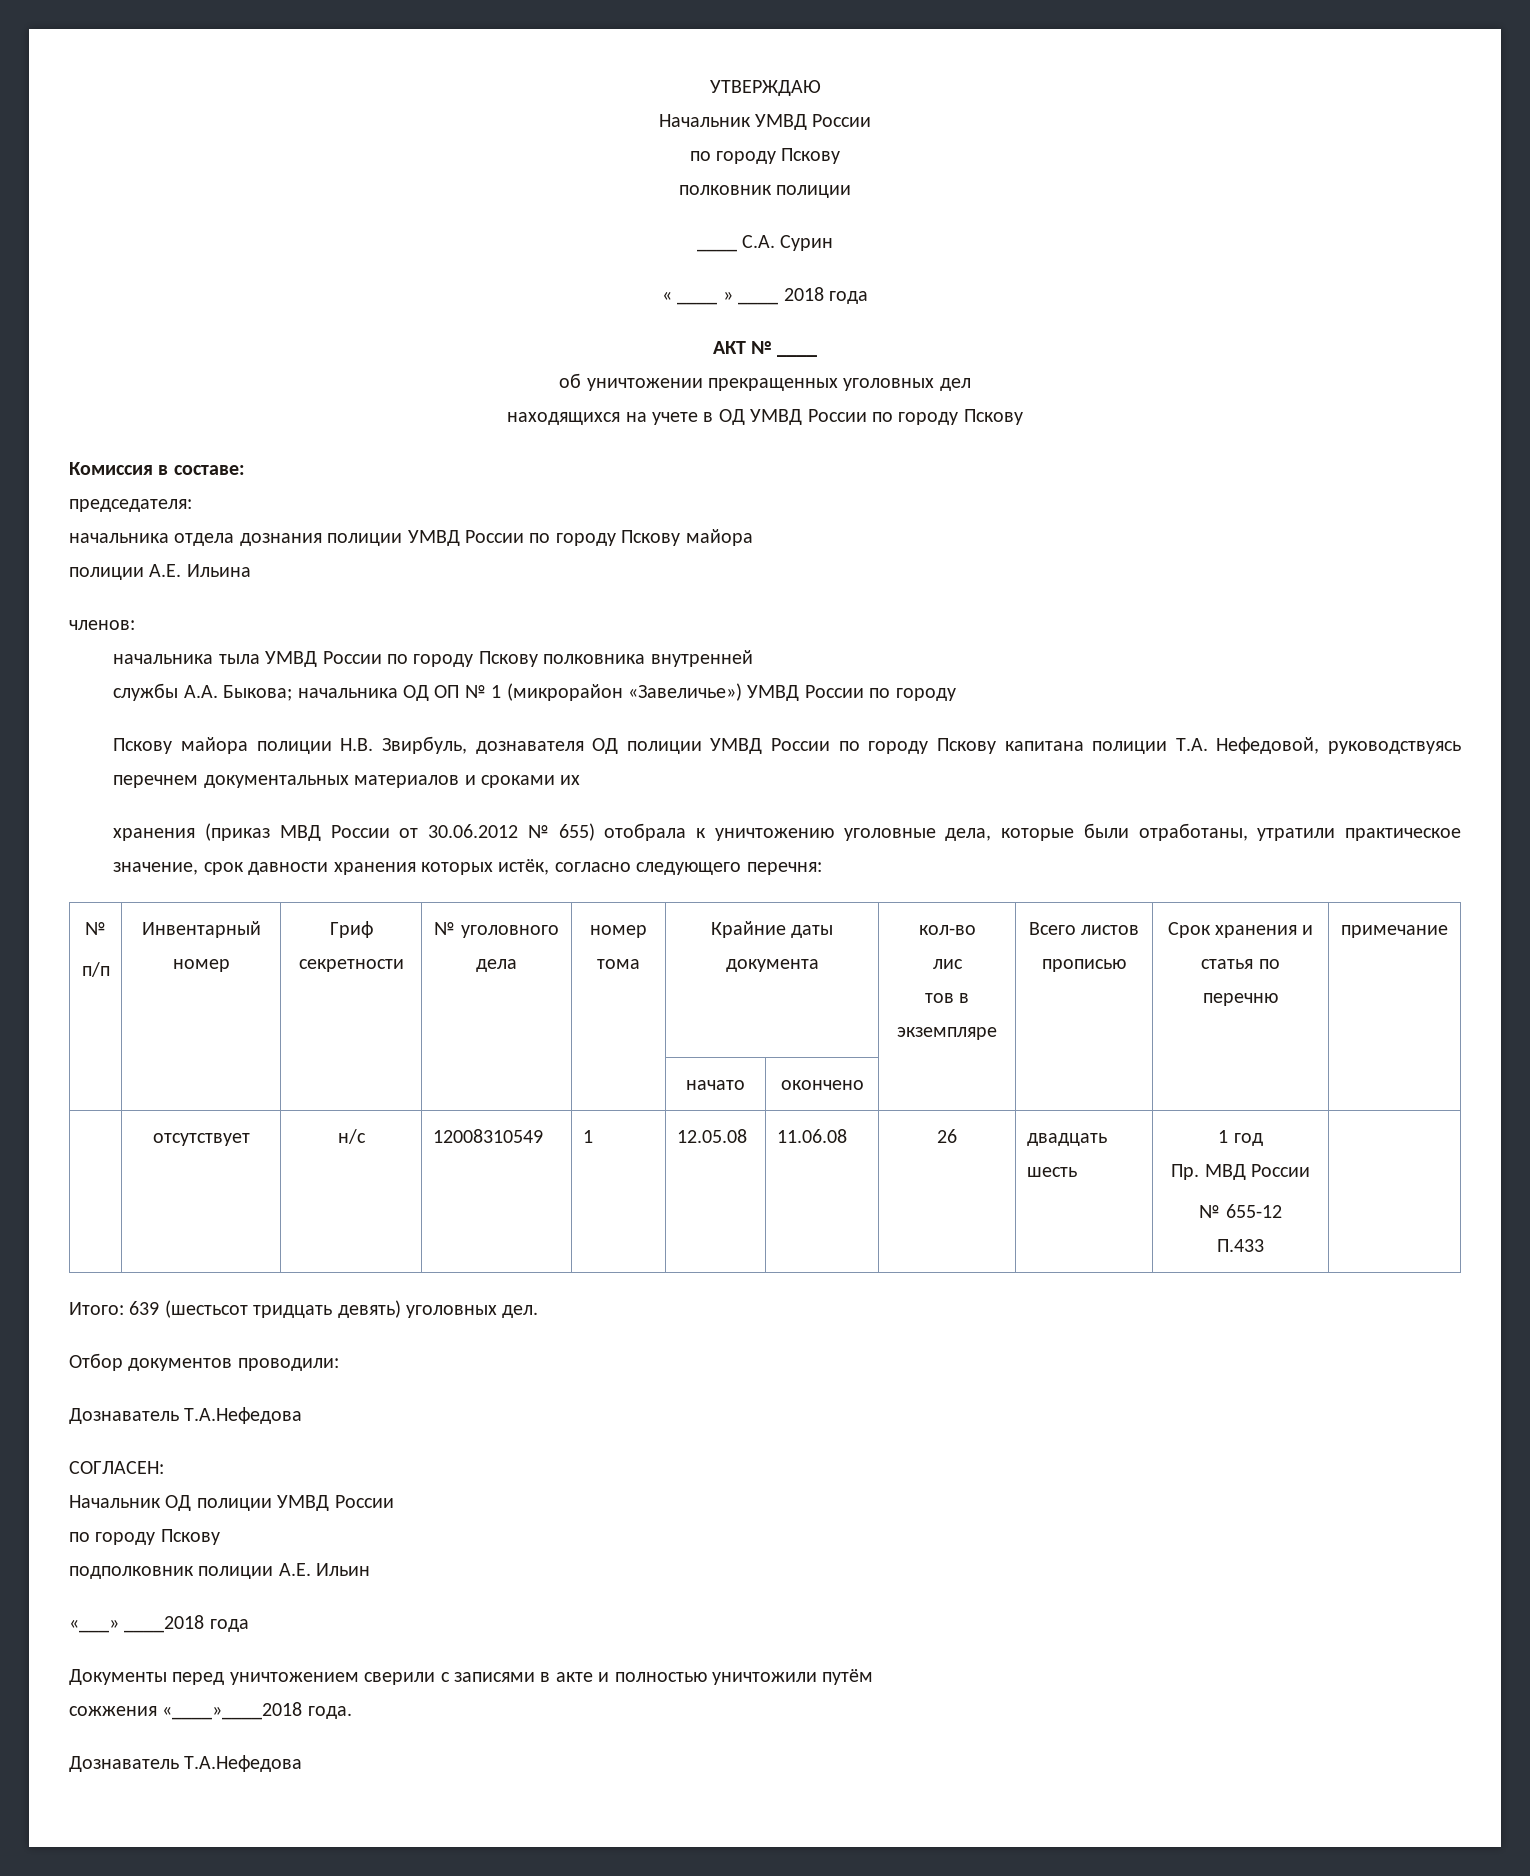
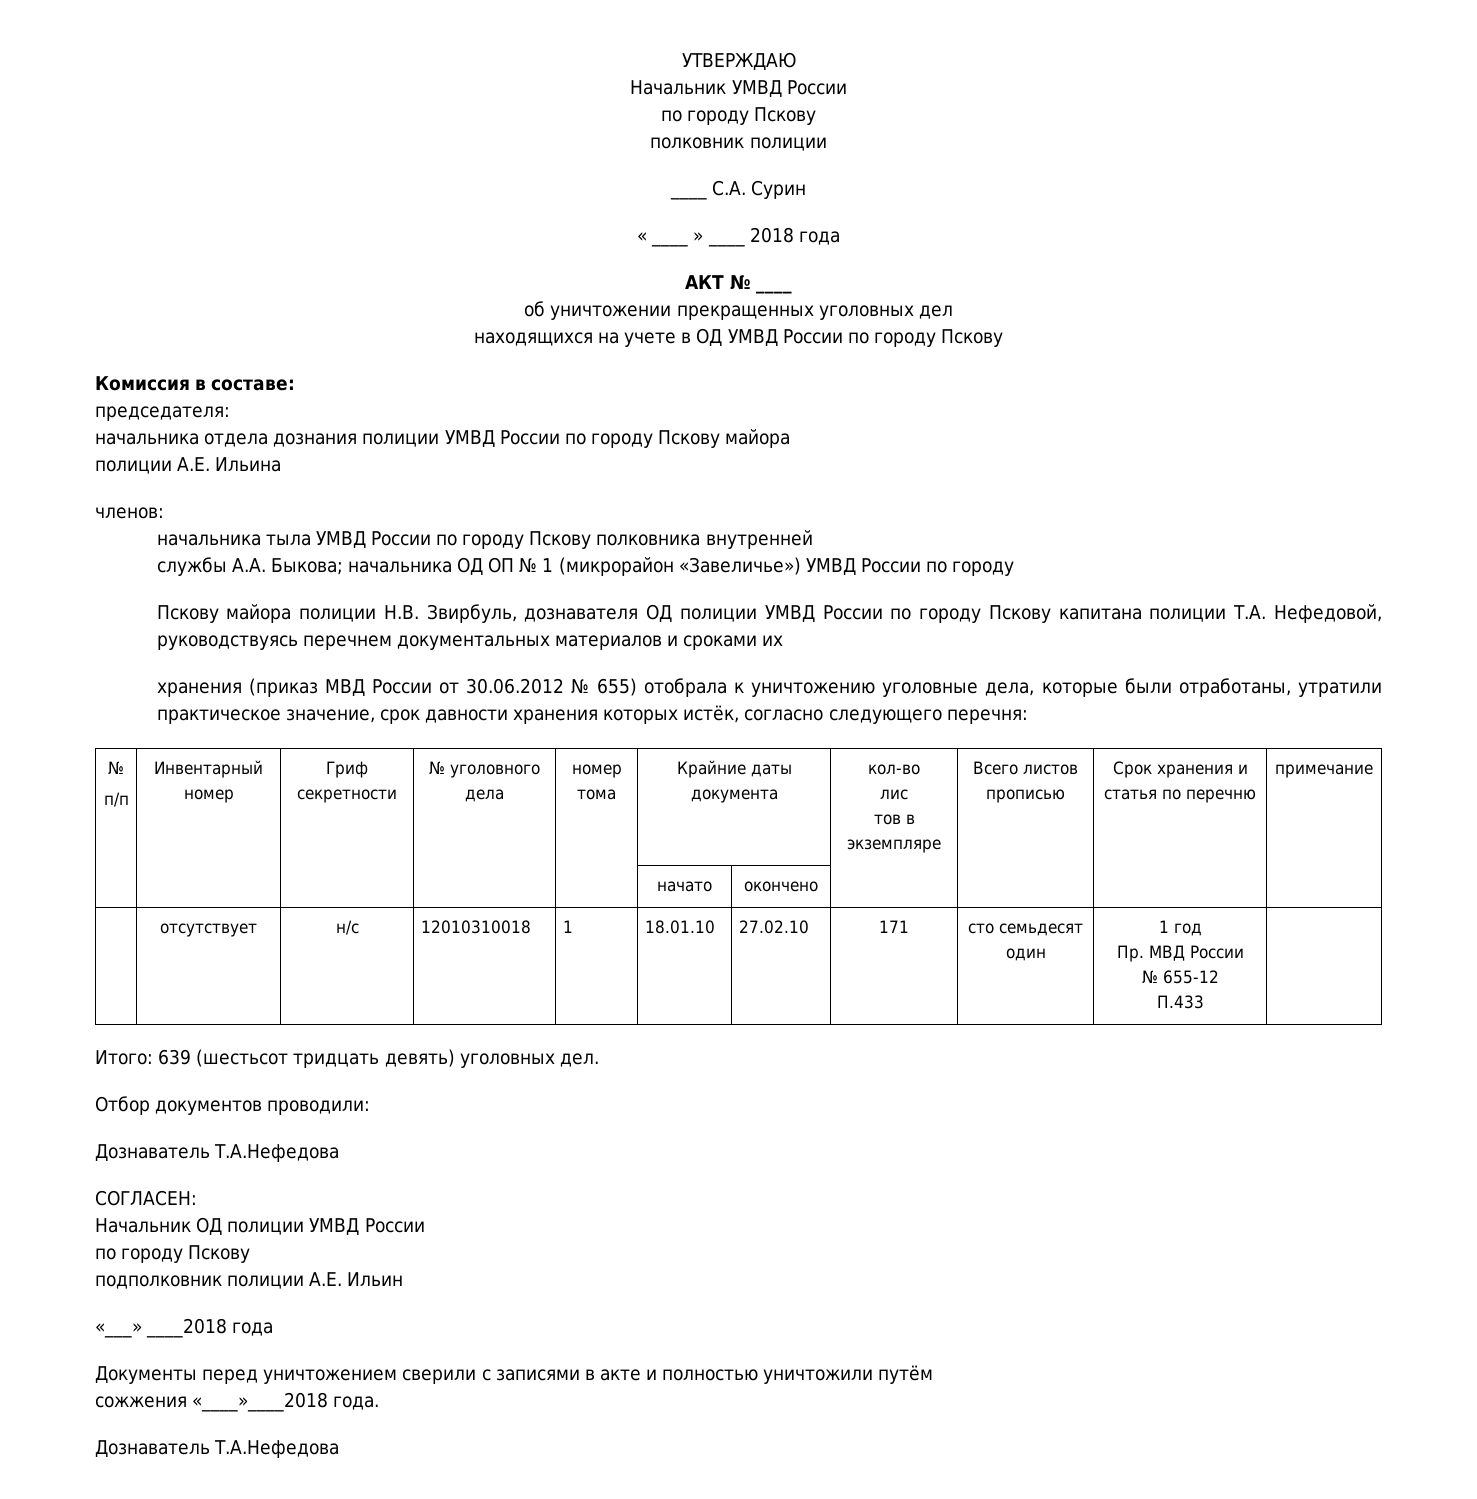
[432,1129,543,1143] [582,1130,593,1143] [676,1129,747,1143] [776,1129,847,1143] [937,1129,957,1143] [1026,1133,1107,1146] [1026,1167,1077,1177] 12008310549 | 1 | 12.05.08 | 11.06.08 | 26 | двадцать шесть -> [420,920,531,934] [562,920,573,933] [644,920,715,934] [738,920,809,934] [879,920,909,933] [968,923,1083,936] [1005,948,1046,961] 12010310018 | 1 | 18.01.10 | 27.02.10 | 171 | сто семьдесят один

